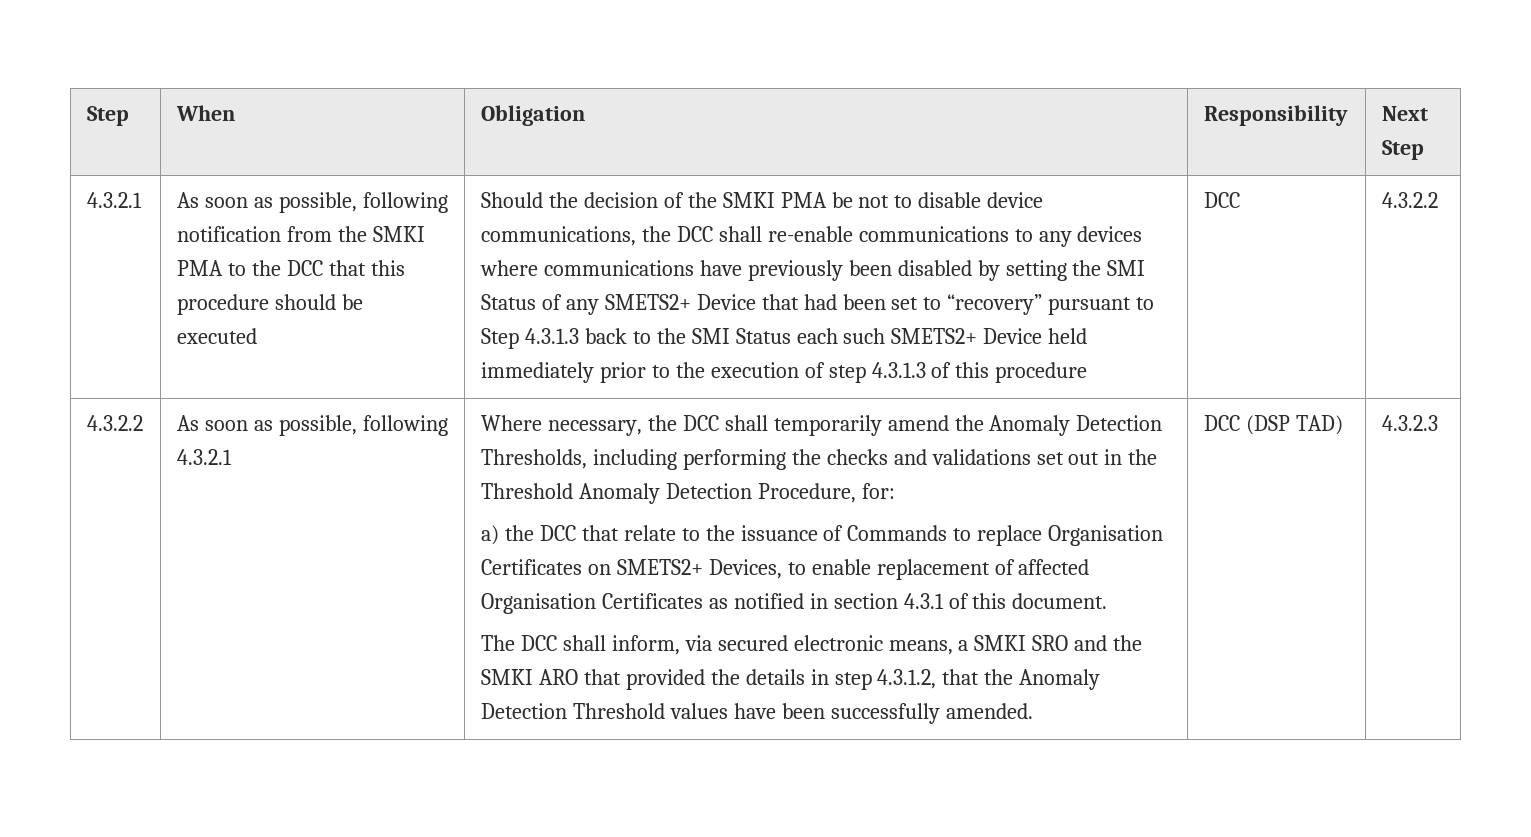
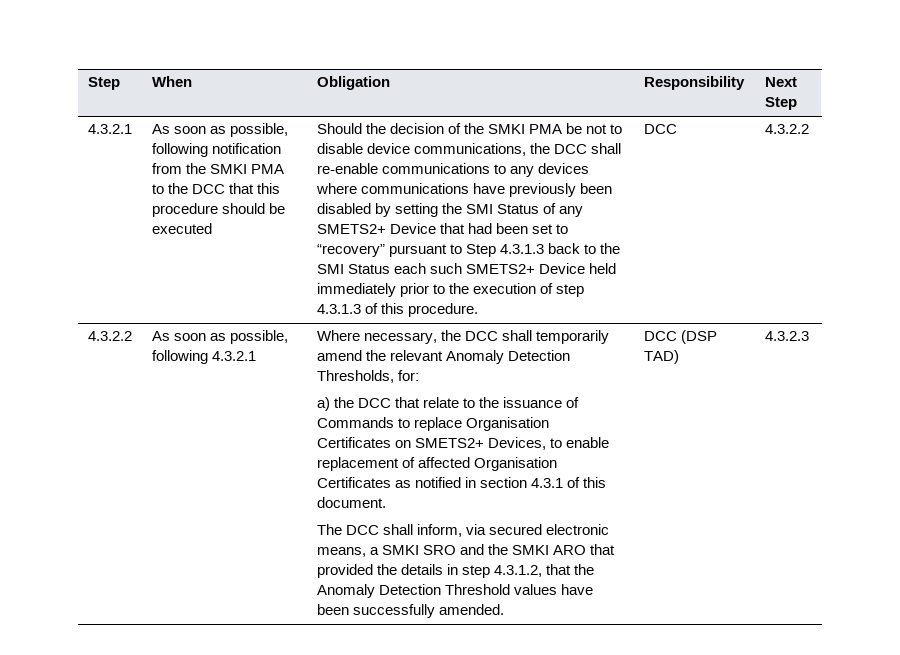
[995,362,1088,383] procedure -> [408,303,479,317] procedure.
(984, 423) none -> [389,350,443,361] relevant
[592,449,1158,470] [480,483,856,504] including performing the checks and validations set out in the Threshold Anomaly Detection Procedure, -> (394, 376) none

